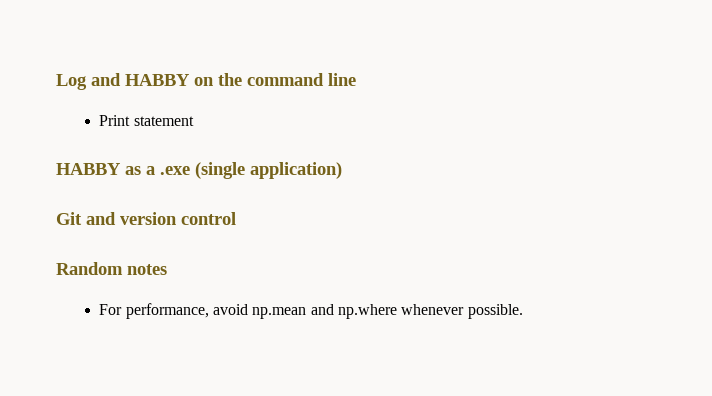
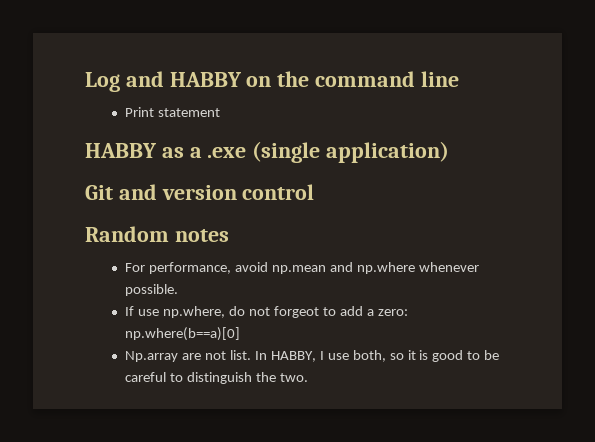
(523, 311) none -> [125,306,408,318] [125,327,241,341] [125,350,500,362] [125,372,309,384] // If use np.where, do not forgeot to add a zero: np.where(b==a)[0] // Np.array are not list. In HABBY, I use both, so it is good to be careful to distinguish the two.

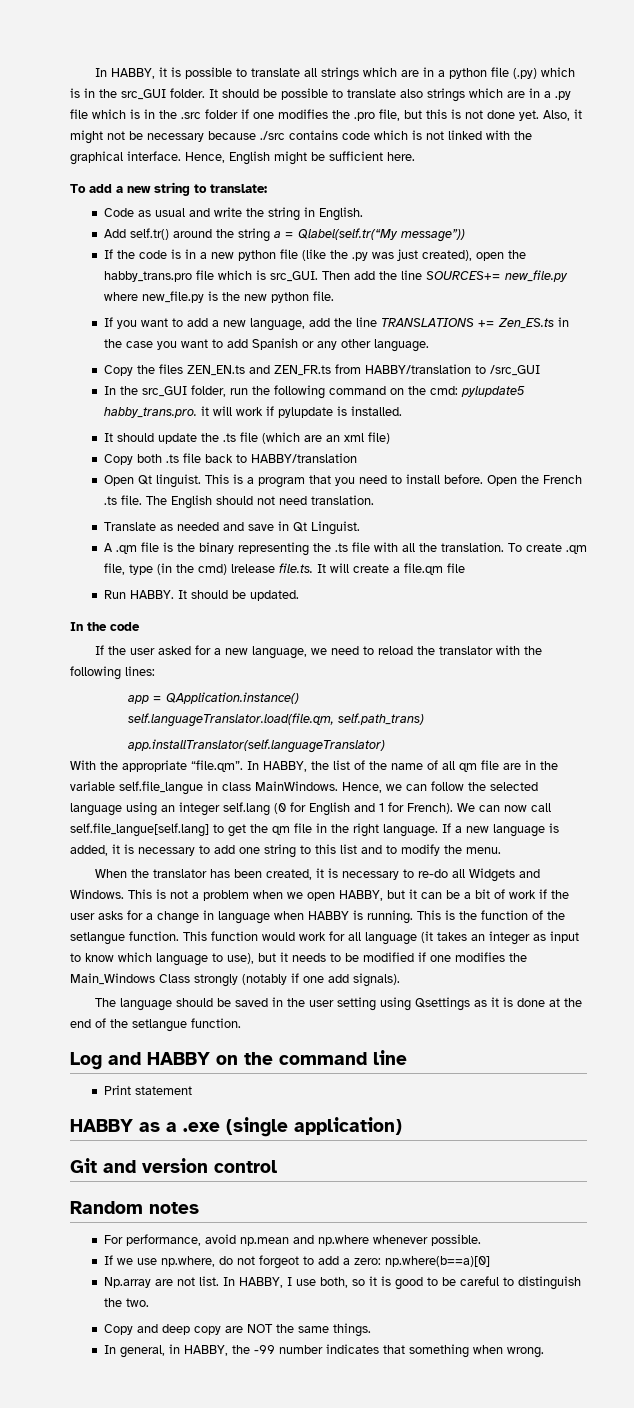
(85, 82) none -> [94,67,575,81] [70,88,571,102] [70,109,582,121] [70,130,532,144] [70,151,415,165] [70,182,267,196] [103,207,363,221] [103,228,465,242] [103,249,526,261] [103,270,568,282] [103,291,334,303] [103,317,569,331] [103,338,429,352] [103,364,540,376] [103,385,525,399] [103,406,402,418] [103,432,390,444] [103,453,357,465] [103,474,582,488] [103,495,374,509] [103,521,360,535] [103,542,587,556] [103,563,465,575] [103,590,299,601] [70,622,140,631] [94,645,542,659] [70,666,155,680] [127,692,299,704] [127,713,424,727] [127,739,385,753] [70,760,558,772] [70,781,538,795] [70,802,551,816] [70,823,559,837] [70,844,501,858] [94,868,540,882] [70,889,569,901] [70,910,565,924] [70,931,579,945] [70,952,527,966] [70,973,400,987] [94,997,582,1011] [70,1018,241,1032] In HABBY, it is possible to translate all strings which are in a python file (.py) which is in the src_GUI folder. It should be possible to translate also strings which are in a .py file which is in the .src folder if one modifies the .pro file, but this is not done yet. Also, it might not be necessary because ./src contains code which is not linked with the graphical interface. Hence, English might be sufficient here. // To add a new string to translate: // Code as usual and write the string in English. // Add self.tr() around the string a = Qlabel(self.tr(“My message”)) // If the code is in a new python file (like the .py was just created), open the habby_trans.pro file which is src_GUI. Then add the line SOURCES+= new_file.py where new_file.py is the new python file. // If you want to add a new language, add the line TRANSLATIONS += Zen_ES.ts in the case you want to add Spanish or any other language. // Copy the files ZEN_EN.ts and ZEN_FR.ts from HABBY/translation to /src_GUI // In the src_GUI folder, run the following command on the cmd: pylupdate5 habby_trans.pro. it will work if pylupdate is installed. // It should update the .ts file (which are an xml file) // Copy both .ts file back to HABBY/translation // Open Qt linguist. This is a program that you need to install before. Open the French .ts file. The English should not need translation. // Translate as needed and save in Qt Linguist. // A .qm file is the binary representing the .ts file with all the translation. To create .qm file, type (in the cmd) lrelease file.ts. It will create a file.qm file // Run HABBY. It should be updated. // In the code // If the user asked for a new language, we need to reload the translator with the following lines: // app = QApplication.instance() // self.languageTranslator.load(file.qm, self.path_trans) // app.installTranslator(self.languageTranslator) // With the appropriate “file.qm”. In HABBY, the list of the name of all qm file are in the variable self.file_langue in class MainWindows. Hence, we can follow the selected language using an integer self.lang (0 for English and 1 for French). We can now call self.file_langue[self.lang] to get the qm file in the right language. If a new language is added, it is necessary to add one string to this list and to modify the menu. // When the translator has been created, it is necessary to re-do all Widgets and Windows. This is not a problem when we open HABBY, but it can be a bit of work if the user asks for a change in language when HABBY is running. This is the function of the setlangue function. This function would work for all language (it takes an integer as input to know which language to use), but it needs to be modified if one modifies the Main_Windows Class strongly (notably if one add signals). // The language should be saved in the user setting using Qsettings as it is done at the end of the setlangue function. //
(135, 311) none -> [116,1258,133,1265] we
(309, 377) none -> [103,1323,371,1337] [103,1344,544,1358] // Copy and deep copy are NOT the same things. // In general, in HABBY, the -99 number indicates that something when wrong.

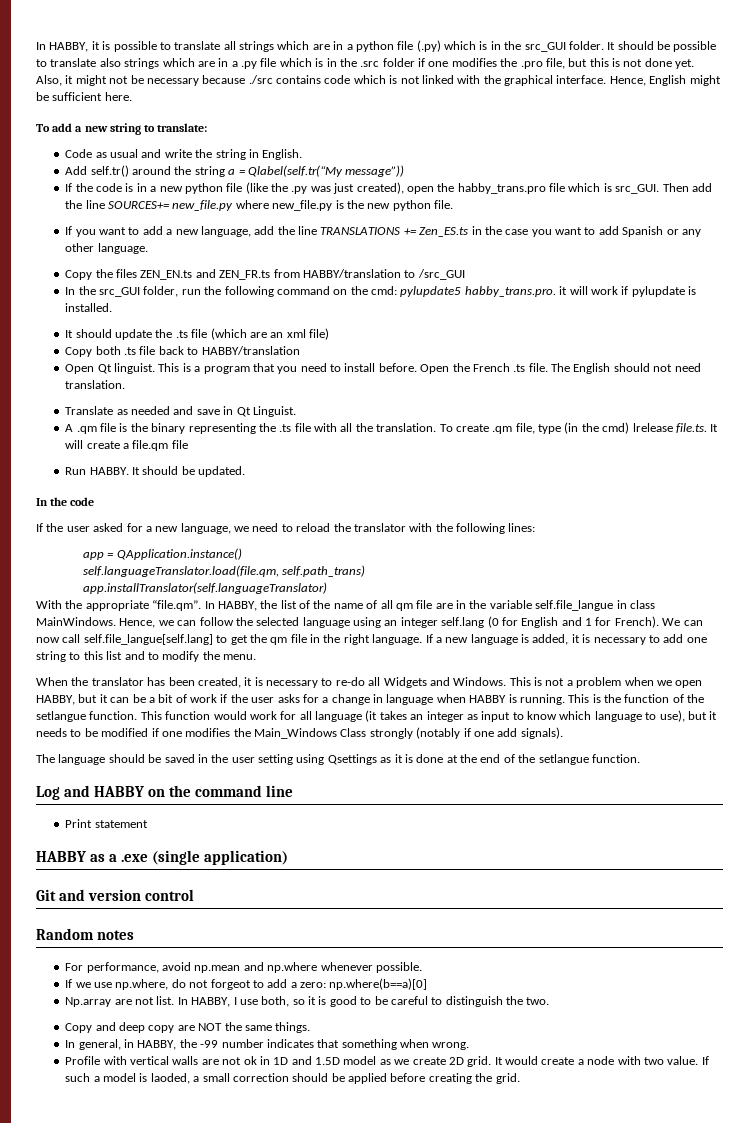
(544, 1352) none -> [65,1056,709,1067] [65,1073,520,1084] // Profile with vertical walls are not ok in 1D and 1.5D model as we create 2D grid. It would create a node with two value. If such a model is laoded, a small correction should be applied before creating the grid.

